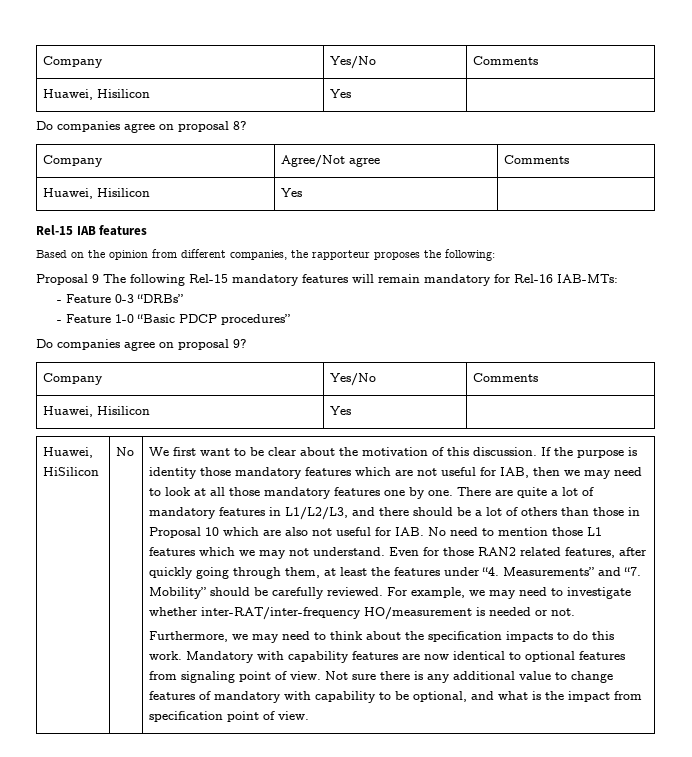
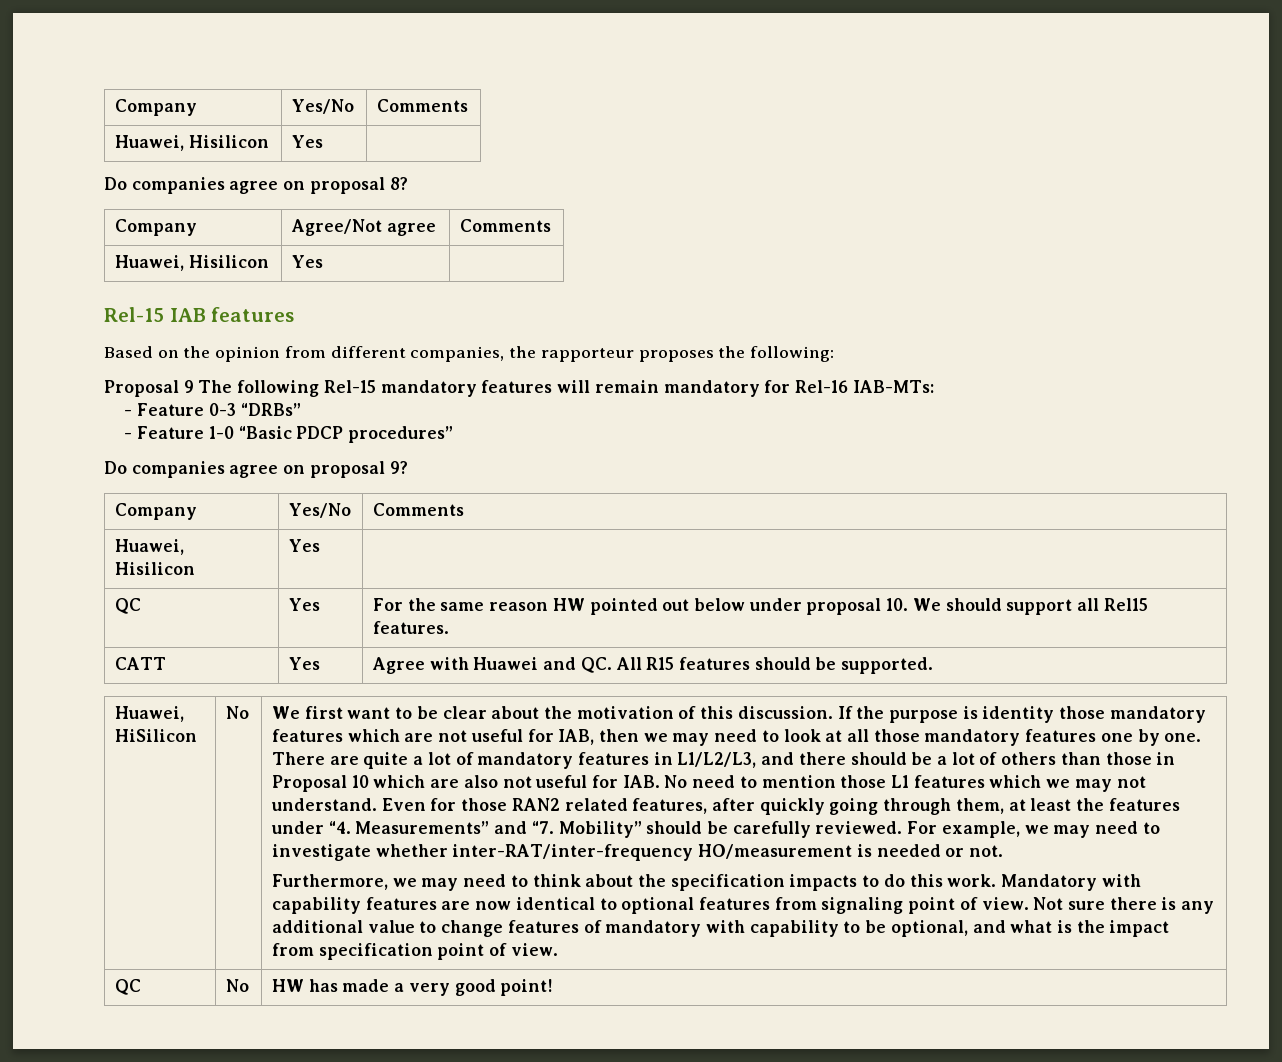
(351, 410) none -> [114,598,141,614] [288,598,320,611] [372,598,1148,615] [372,621,449,634] [114,657,166,670] [288,657,320,670] [371,657,934,674] // QC | Yes | For the same reason HW pointed out below under proposal 10. We should support all Rel15 features. // CATT | Yes | Agree with Huawei and QC. All R15 features should be supported.
(309, 715) none -> [114,979,141,995] [225,979,249,992] [271,979,554,996] // QC | No | HW has made a very good point!

